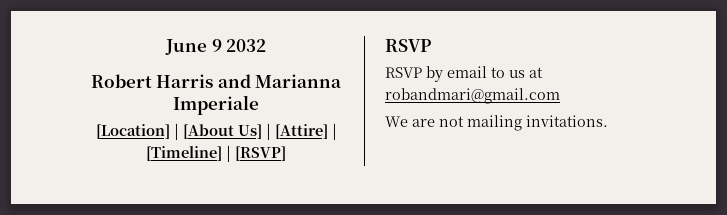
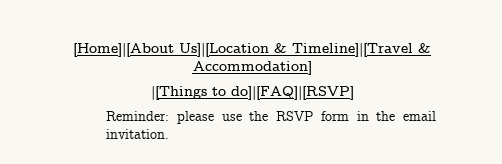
[164,39,267,55] [90,74,342,88] [173,95,259,115] [95,123,337,140] [146,145,286,162] [385,39,431,52] [385,66,543,82] [385,88,560,104] [385,115,608,131] June 9 2032 // Robert Harris and Marianna Imperiale // [Location] | [About Us] | [Attire] | [Timeline] | [RSVP] // RSVP // RSVP by email to us at robandmari@gmail.com // We are not mailing invitations. -> [73,43,431,57] [192,61,312,75] [150,86,354,100] [106,111,437,124] [106,129,170,139] [Home]|[About Us]|[Location & Timeline]|[Travel & Accommodation] // |[Things to do]|[FAQ]|[RSVP] // Reminder: please use the RSVP form in the email invitation.

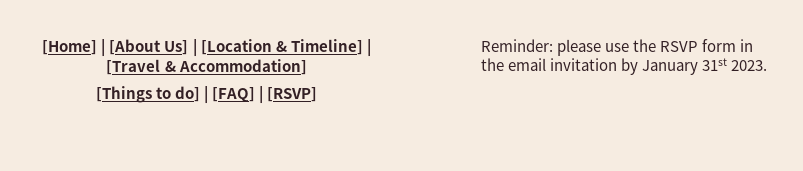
[73,43,431,57] [192,61,312,75] [150,86,354,100] [Home]|[About Us]|[Location & Timeline]|[Travel & Accommodation] // |[Things to do]|[FAQ]|[RSVP] -> [42,39,371,57] [106,59,307,75] [95,86,318,104] [Home] | [About Us] | [Location & Timeline] | [Travel & Accommodation] // [Things to do] | [FAQ] | [RSVP]
[106,129,170,139] invitation. -> [550,58,768,75] invitation by January 31st 2023.

